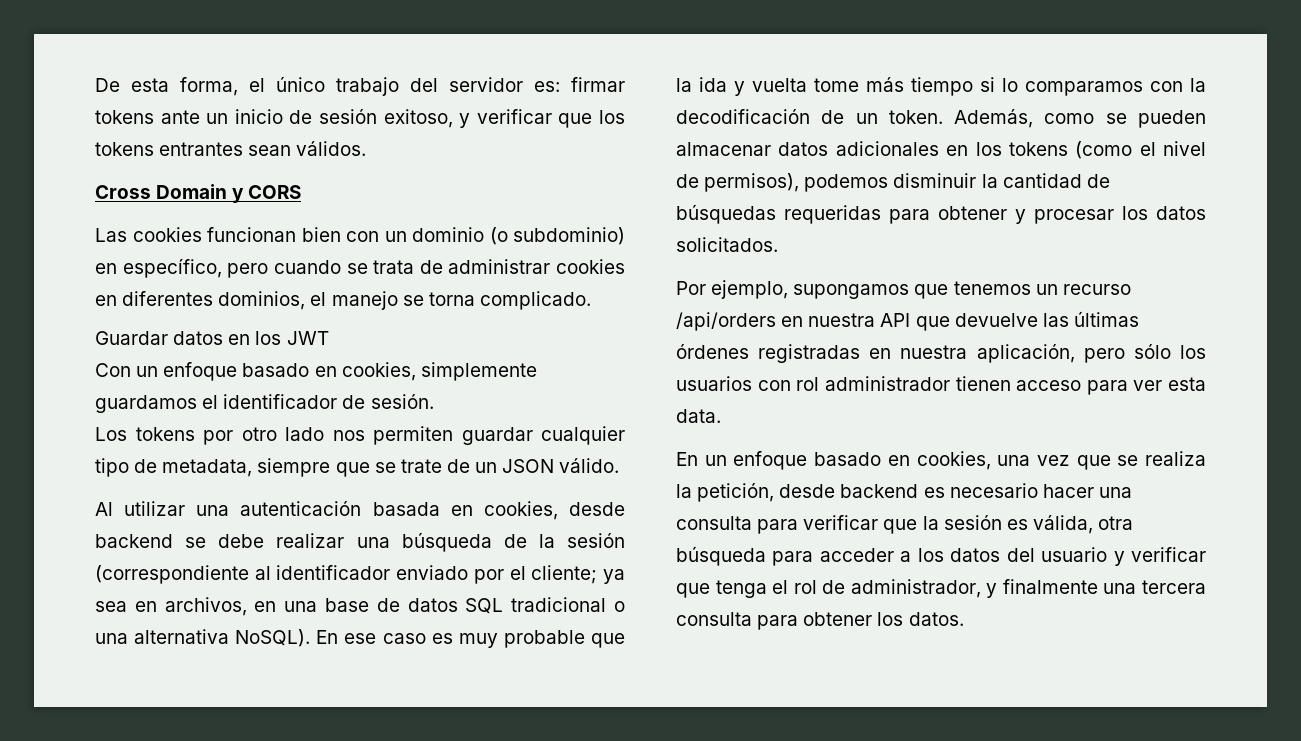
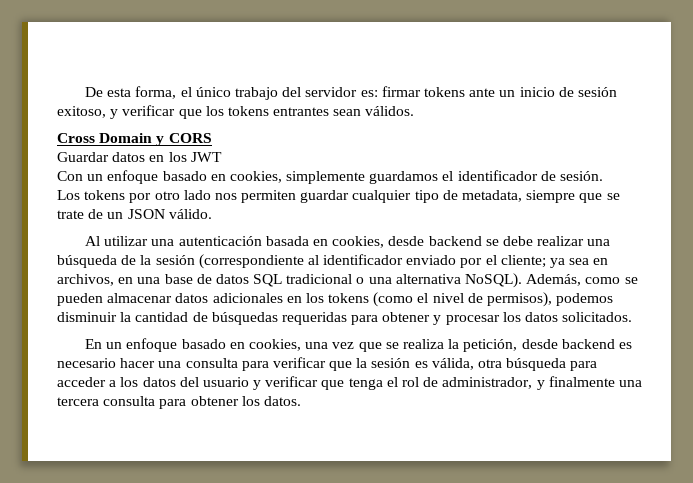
[95,227,625,245] [95,258,625,278] [95,291,591,310] // Las cookies funcionan bien con un dominio (o subdominio) en específico, pero cuando se trata de administrar cookies en diferentes dominios, el manejo se torna complicado. -> (212, 138) none
[316,630,626,648] [676,77,1206,96] [676,109,943,124] En ese caso es muy probable que la ida y vuelta tome más tiempo si lo comparamos con la decodificación de un token. -> (523, 280) none
[676,280,1131,299] [676,311,1139,331] [676,344,1206,363] [676,376,1206,395] [676,409,721,423] // Por ejemplo, supongamos que tenemos un recurso /api/orders en nuestra API que devuelve las últimas órdenes registradas en nuestra aplicación, pero sólo los usuarios con rol administrador tienen acceso para ver esta data. -> (633, 317) none

